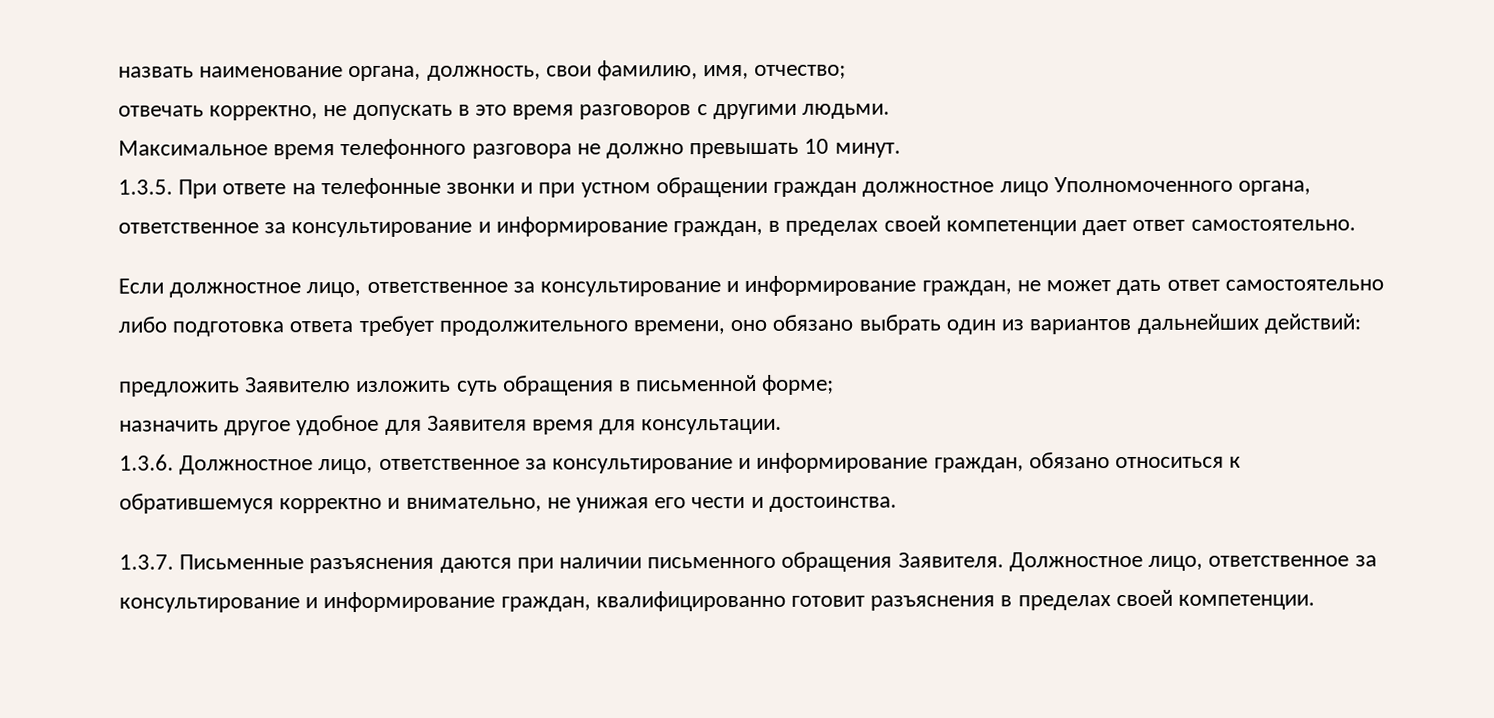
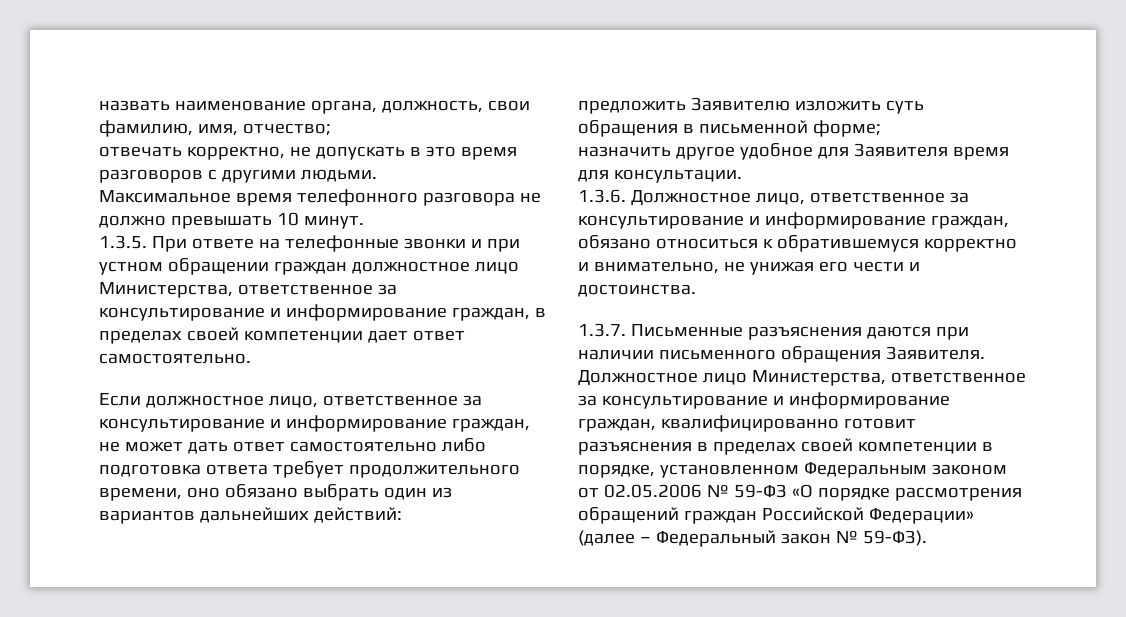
[1053,176,1311,196] Уполномоченного органа, -> [99,282,233,298] Министерства,
[1148,555,1204,571] лицо, -> [702,370,886,386] лицо Министерства,
[1178,594,1316,610] компетенции. -> [857,441,993,454] [578,462,1007,478] [578,484,1022,501] [578,507,974,524] [578,530,927,547] компетенции в порядке, установленном Федеральным законом от 02.05.2006 № 59-ФЗ «О порядке рассмотрения обращений граждан Российской Федерации» (далее – Федеральный закон № 59-ФЗ).

